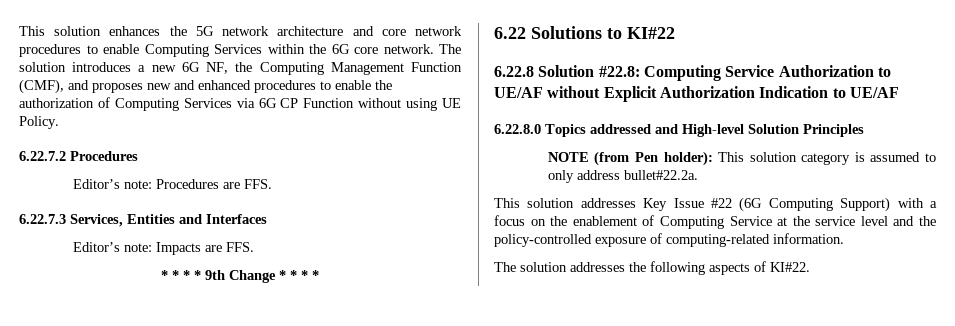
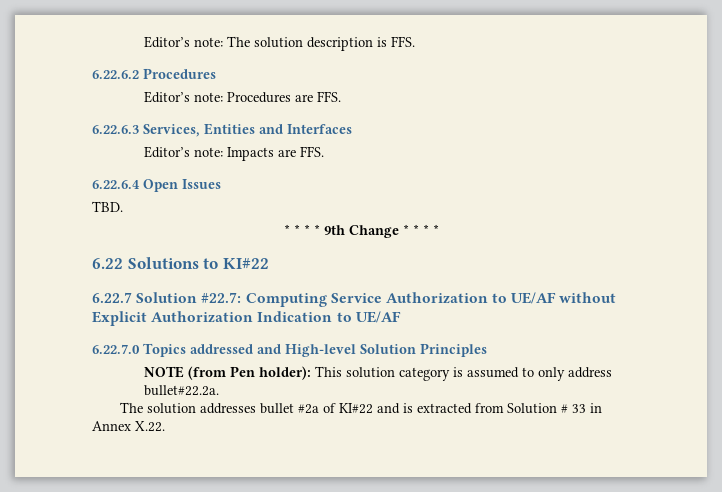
[19,26,463,36] [19,44,461,57] [19,62,463,75] [19,79,392,94] [19,97,461,111] [19,116,59,129] [19,151,66,161] This solution enhances the 5G network architecture and core network procedures to enable Computing Services within the 6G core network. The solution introduces a new 6G NF, the Computing Management Function (CMF), and proposes new and enhanced procedures to enable the authorization of Computing Services via 6G CP Function without using UE Policy. // 6.22.7.2 -> [144,36,416,51] [92,70,139,79] Editor’s note: The solution description is FFS. // 6.22.6.2
[19,214,66,224] 6.22.7.3 -> [92,125,139,134] 6.22.6.3
(254, 247) none -> [92,179,221,192] [92,201,123,212] // 6.22.6.4 Open Issues // TBD.
[494,65,640,77] 6.22.8 Solution #22.8: -> [92,292,242,303] 6.22.7 Solution #22.7:
[494,124,541,134] 6.22.8.0 -> [92,344,140,354] 6.22.7.0
[494,197,937,212] [494,215,936,229] [494,233,844,247] [494,261,810,275] This solution addresses Key Issue #22 (6G Computing Support) with a focus on the enablement of Computing Service at the service level and the policy-controlled exposure of computing-related information. // The solution addresses the following aspects of KI#22. -> [119,402,602,414] [92,421,165,432] The solution addresses bullet #2a of KI#22 and is extracted from Solution # 33 in Annex X.22.

